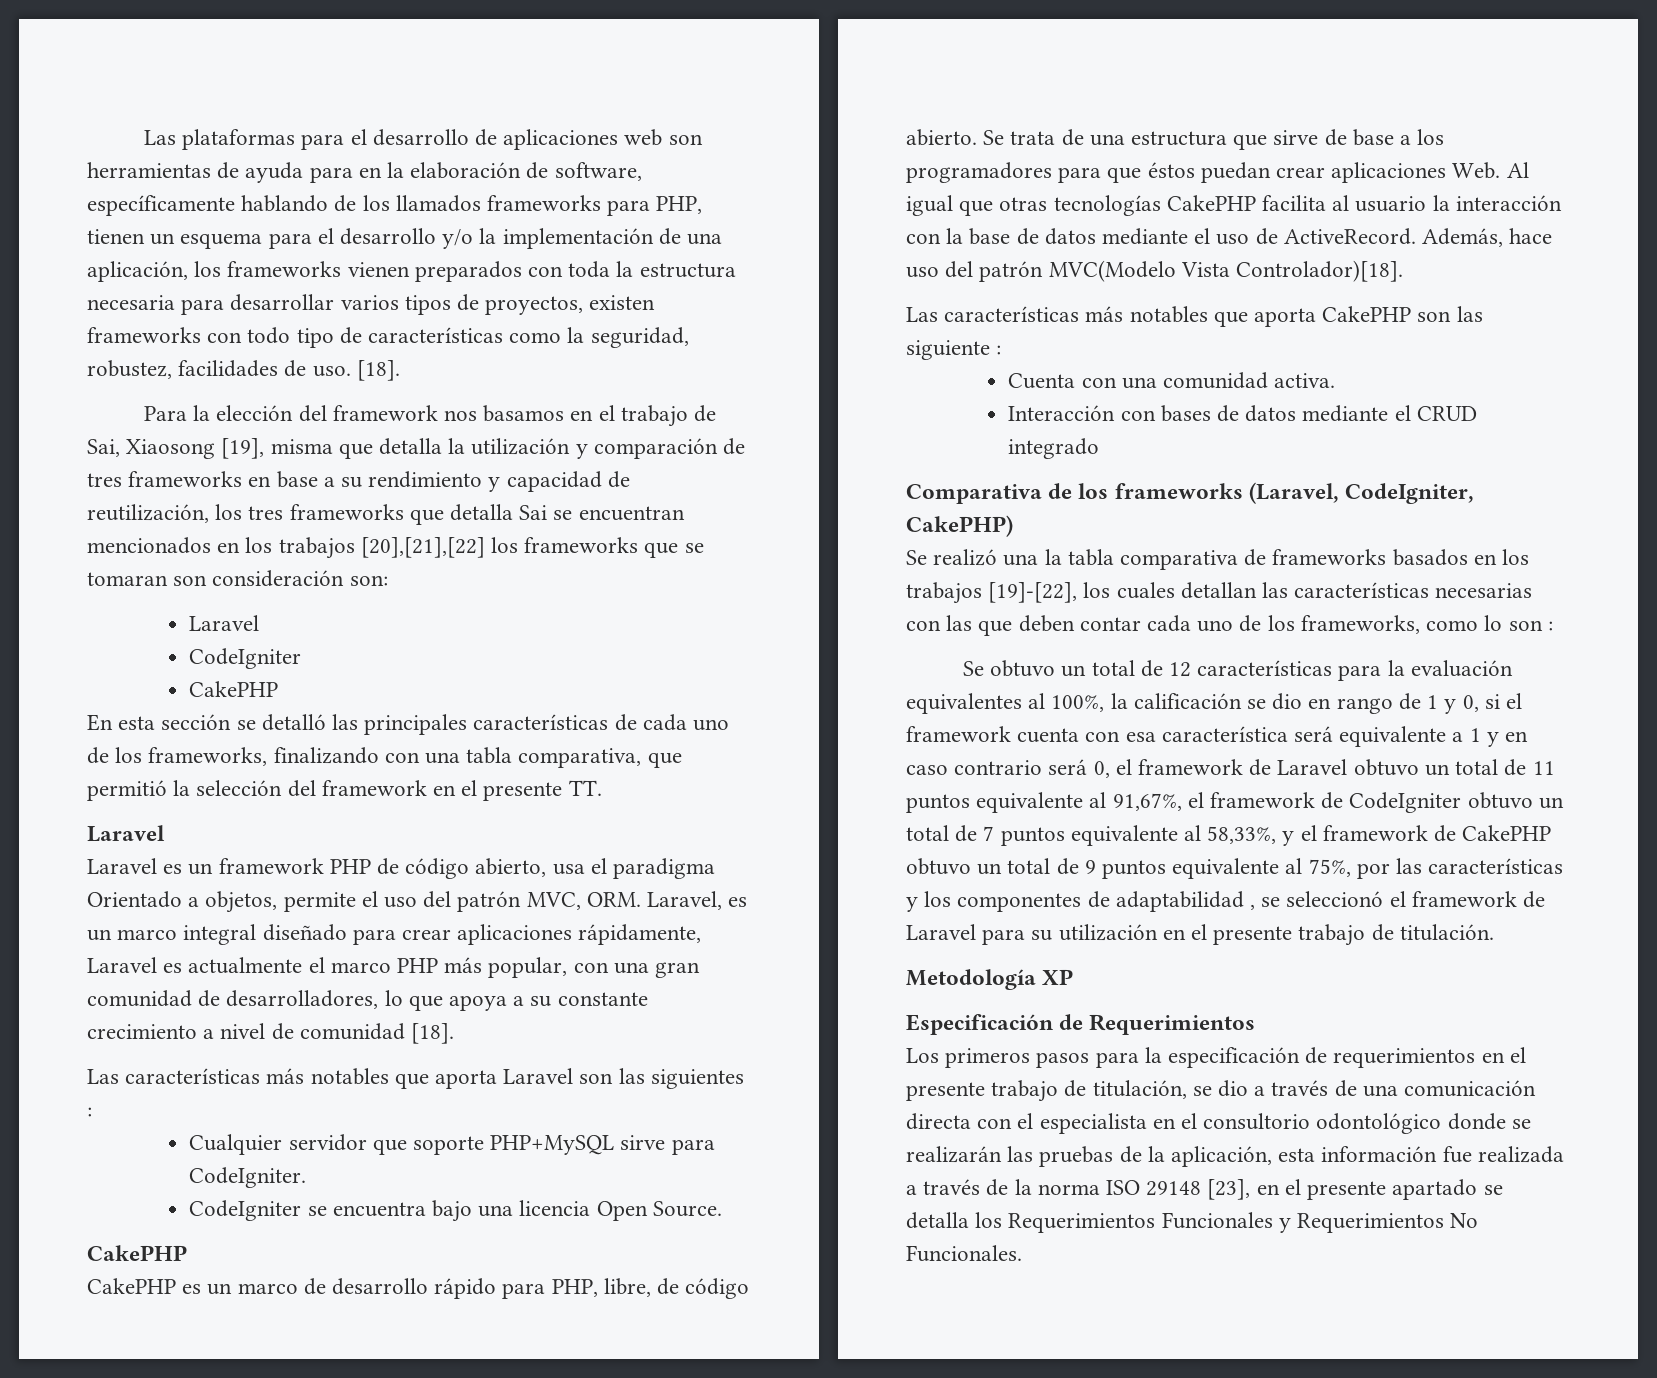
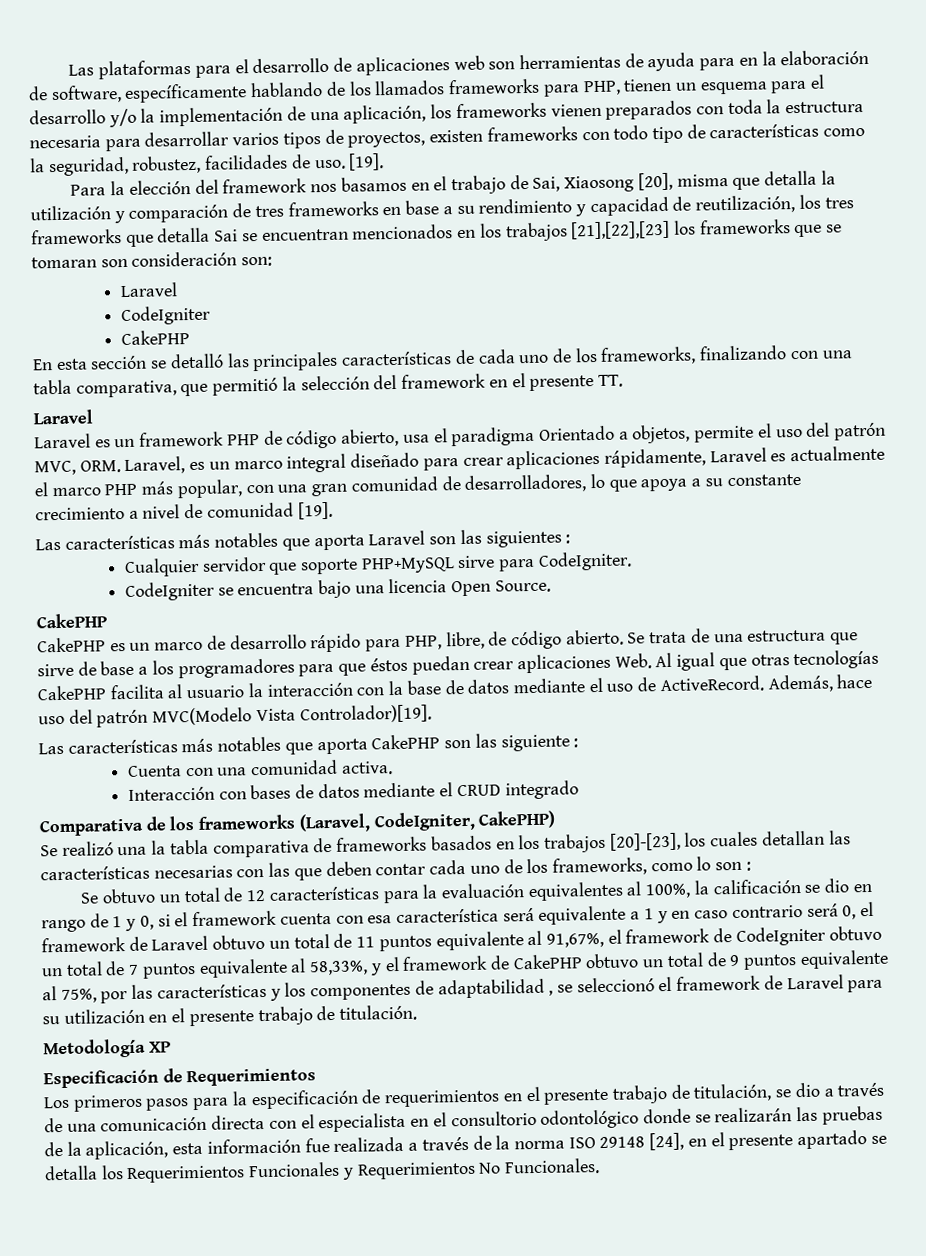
[356,360,400,381] [18]. -> [348,153,385,171] [19].
[221,438,265,459] [19], -> [637,172,673,191] [20],
[360,537,485,558] [20],[21],[22] -> [570,220,671,240] [21],[22],[23]
[411,1023,455,1044] [18]. -> [297,501,333,520] [19].
[1236,260,1404,282] Controlador)[18]. -> [299,704,432,724] Controlador)[19].
[988,582,1078,603] [19]-[22], -> [609,832,681,851] [20]-[23],
[1207,1179,1251,1200] [23], -> [649,1132,685,1151] [24],

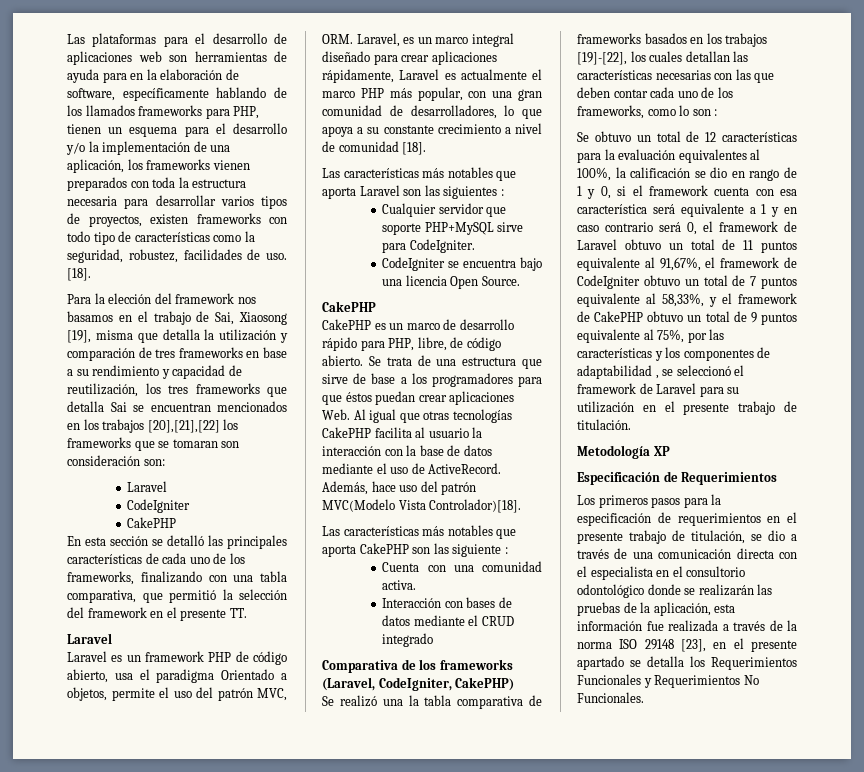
[348,153,385,171] [19]. -> [67,268,91,281] [18].
[637,172,673,191] [20], -> [67,330,91,343] [19],
[570,220,671,240] [21],[22],[23] -> [147,420,220,433] [20],[21],[22]
[297,501,333,520] [19]. -> [402,142,427,155] [18].
[299,704,432,724] Controlador)[19]. -> [429,499,522,513] Controlador)[18].
[609,832,681,851] [20]-[23], -> [577,52,627,65] [19]-[22],
[649,1132,685,1151] [24], -> [681,639,706,652] [23],

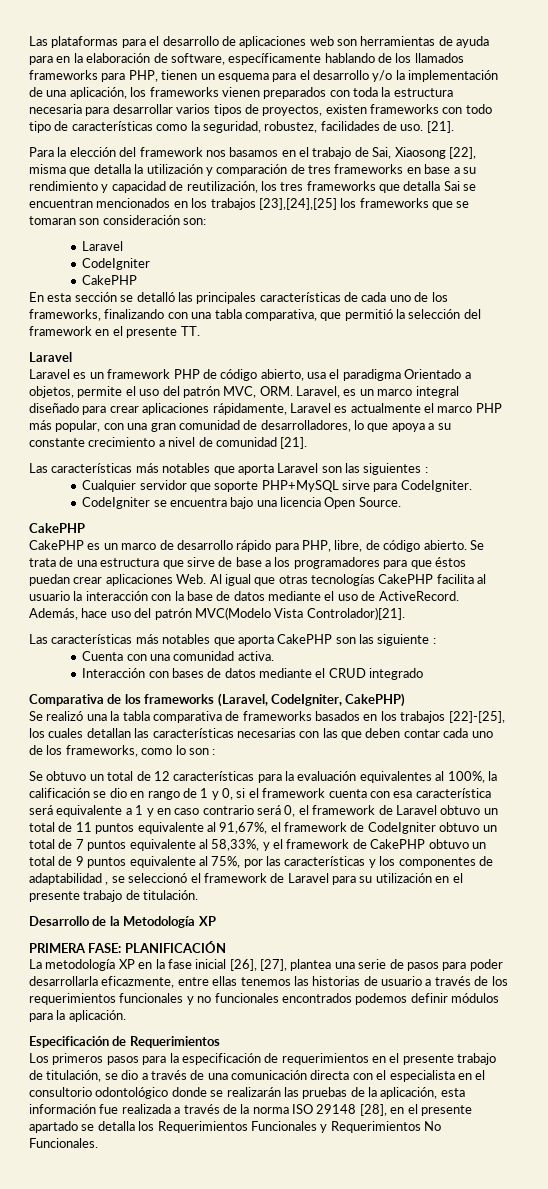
[67,268,91,281] [18]. -> [426,121,454,133] [21].
[67,330,91,343] [19], -> [448,147,476,159] [22],
[147,420,220,433] [20],[21],[22] -> [258,198,337,210] [23],[24],[25]
[402,142,427,155] [18]. -> [280,437,308,449] [21].
[429,499,522,513] Controlador)[18]. -> [306,607,405,620] Controlador)[21].
[577,52,627,65] [19]-[22], -> [448,711,505,723] [22]-[25],
(631, 424) none -> [29,916,120,926] Desarrollo de la
(670, 451) none -> [29,941,226,953] [29,959,503,971] [29,976,508,988] [29,993,499,1005] [29,1010,126,1022] // PRIMERA FASE: PLANIFICACIÓN // La metodología XP en la fase inicial [26], [27], plantea una serie de pasos para poder desarrollarla eficazmente, entre ellas tenemos las historias de usuario a través de los requerimientos funcionales y no funcionales encontrados podemos definir módulos para la aplicación.
[681,639,706,652] [23], -> [359,1104,387,1116] [28],

